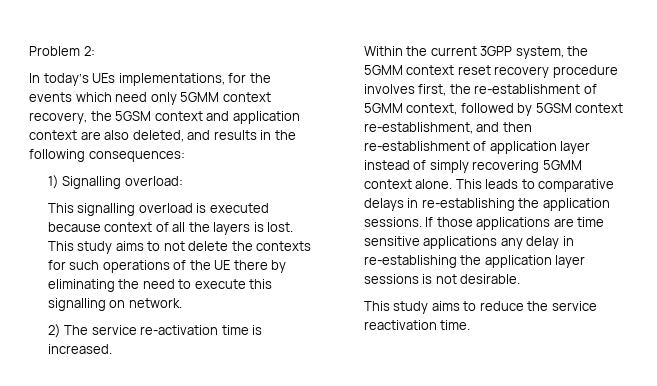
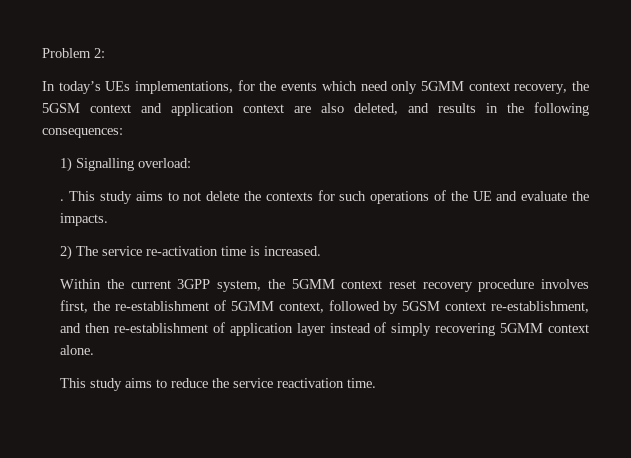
[47,203,269,216] [47,222,294,235] This signalling overload is executed because context of all the layers is lost. -> [60,199,65,201] .
[233,260,287,273] [47,279,273,292] [47,298,182,311] there by eliminating the need to execute this signalling on network. -> [496,191,590,201] [60,213,109,226] and evaluate the impacts.
[455,179,615,192] [363,198,610,211] [363,217,605,230] [363,236,574,249] [363,255,586,268] [363,274,521,284] This leads to comparative delays in re-establishing the application sessions. If those applications are time sensitive applications any delay in re-establishing the application layer sessions is not desirable. -> (95, 350) none

